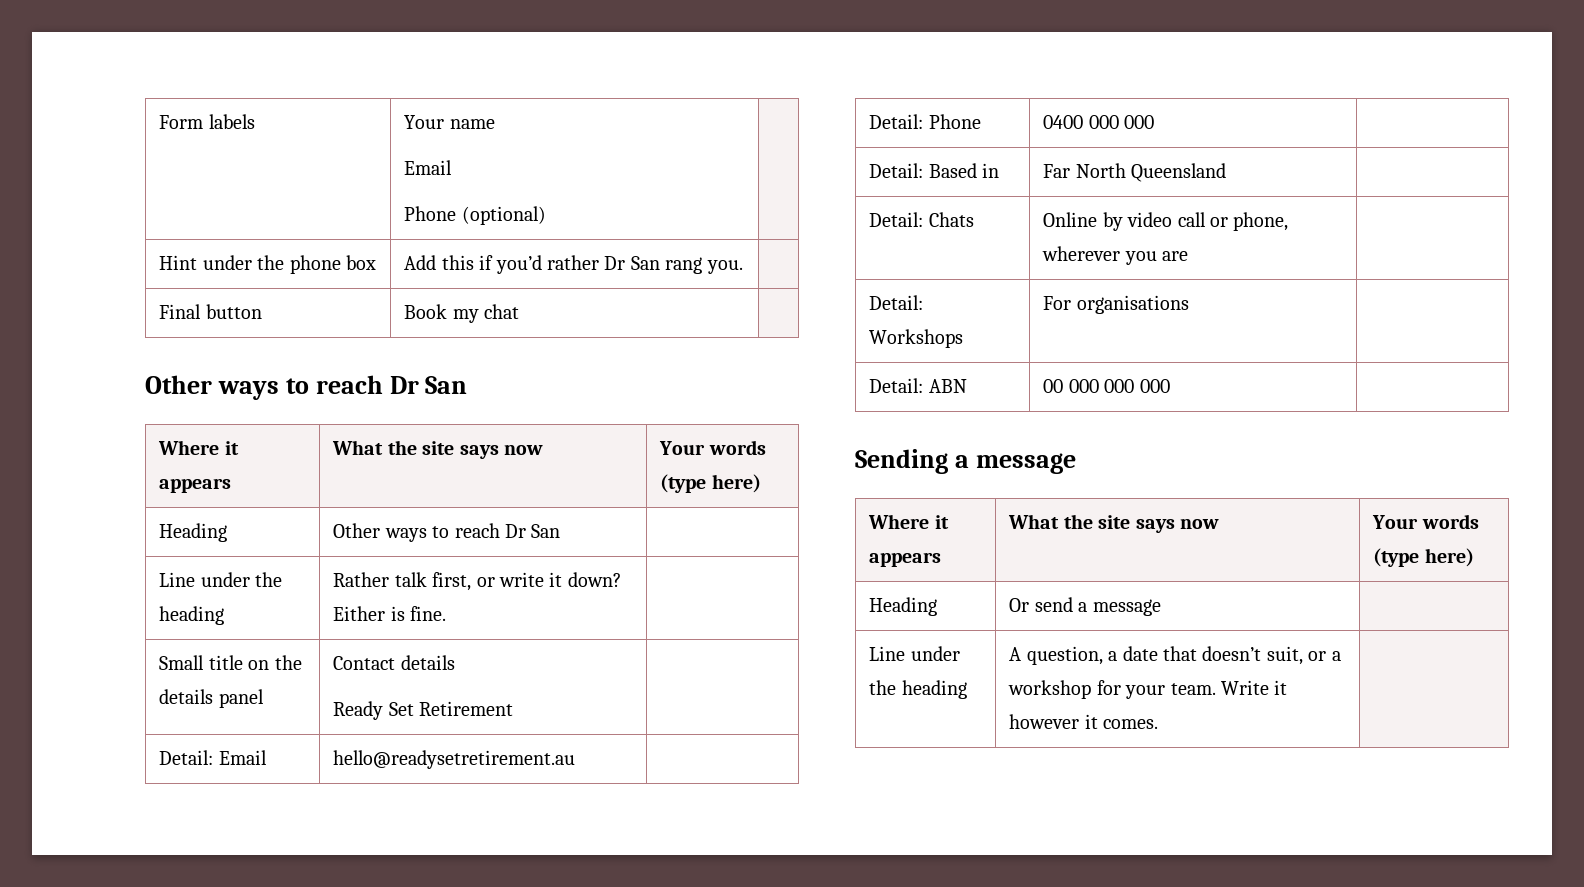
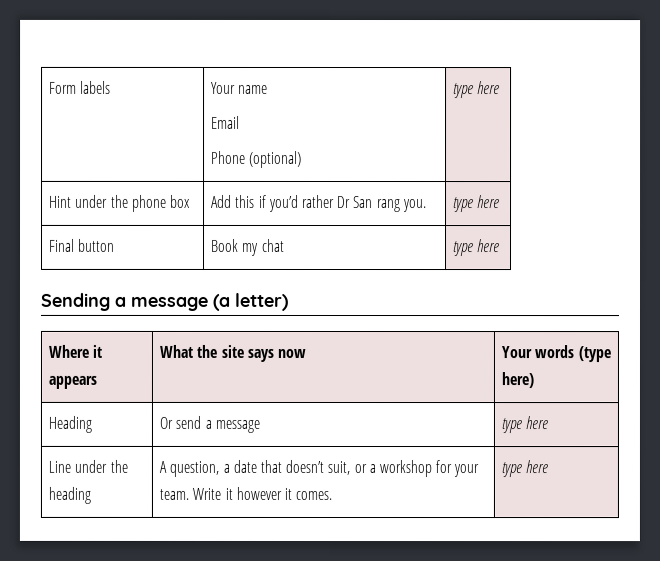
(546, 215) none -> [453,81,501,99] type here
(743, 267) none -> [453,195,501,213] type here
[145,375,468,400] [158,440,239,455] [159,478,232,493] [332,440,543,459] [659,440,766,455] [660,474,761,493] [159,523,228,542] [333,523,561,542] [159,572,283,587] [159,606,225,625] [333,572,621,591] [333,606,447,621] [159,655,302,670] [159,689,264,708] [333,655,455,670] [333,701,514,720] [159,750,267,765] [333,750,576,769] [869,114,981,129] [1043,115,1155,129] [869,163,1000,178] [1043,163,1227,182] [869,212,974,227] [1043,212,1289,231] [1042,246,1189,265] [869,295,924,310] [869,329,964,348] [1043,295,1189,314] [869,378,967,393] [1043,379,1170,393] // Other ways to reach Dr San // Where it appears | What the site says now | Your words (type here) // Heading | Other ways to reach Dr San | // Line under the heading | Rather talk first, or write it down? Either is fine. | // Small title on the details panel | Contact details // Ready Set Retirement | // Detail: Email | hello@readysetretirement.au | // Detail: Phone | 0400 000 000 | // Detail: Based in | Far North Queensland | // Detail: Chats | Online by video call or phone, wherever you are | // Detail: Workshops | For organisations | // Detail: ABN | 00 000 000 000 | -> [453,239,501,257] type here
(1076, 463) none -> [212,292,288,311] (a letter)
(1161, 607) none -> [501,416,549,434] type here
(1159, 724) none -> [501,460,549,478] type here

